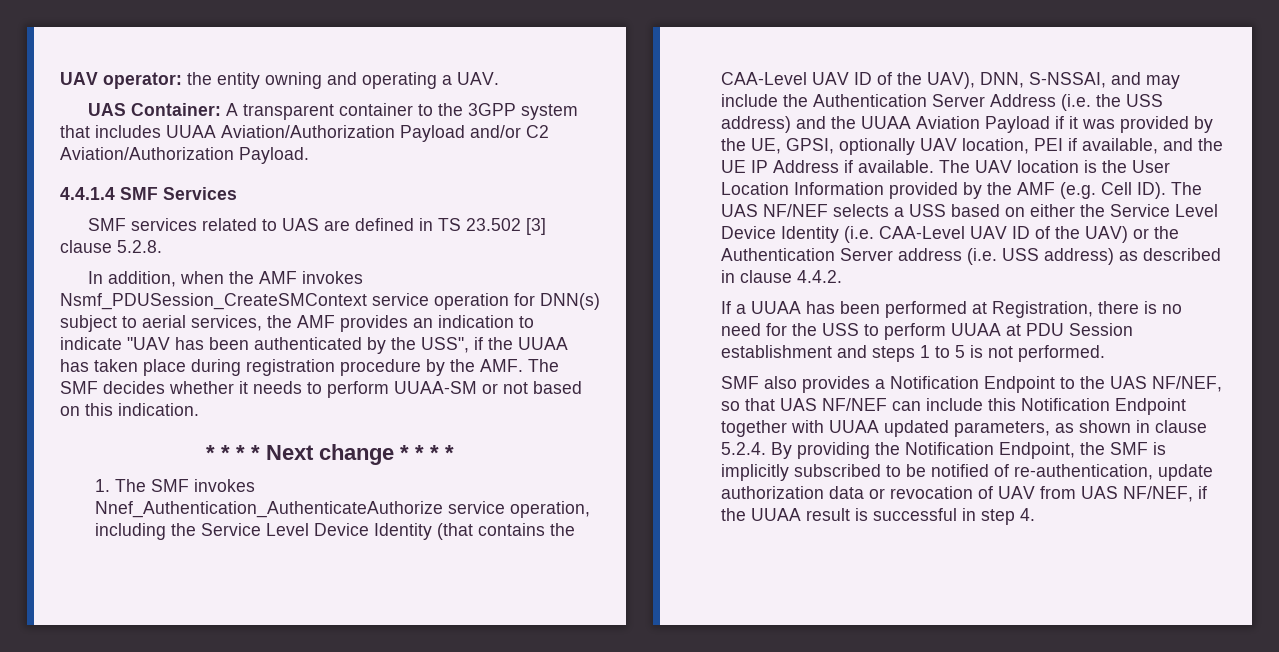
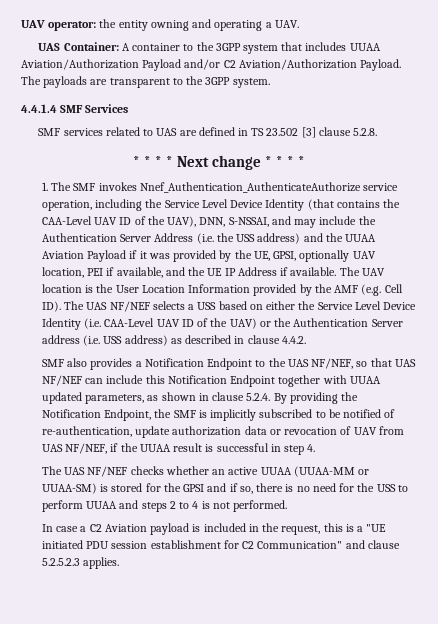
[243,104,335,120] transparent -> (130, 47) none
(309, 155) none -> [21,76,270,88] The payloads are transparent to the 3GPP system.
[88,271,364,287] [60,293,600,310] [60,315,534,332] [60,337,568,354] [60,359,559,376] [60,381,582,398] [60,403,199,416] // In addition, when the AMF invokes Nsmf_PDUSession_CreateSMContext service operation for DNN(s) subject to aerial services, the AMF provides an indication to indicate "UAV has been authenticated by the USS", if the UUAA has taken place during registration procedure by the AMF. The SMF decides whether it needs to perform UUAA-SM or not based on this indication. -> (378, 132) none
[720,301,1182,318] [720,323,1133,340] [720,345,1105,362] // If a UUAA has been performed at Registration, there is no need for the USS to perform UUAA at PDU Session establishment and steps 1 to 5 is not performed. -> (306, 340) none
(1035, 514) none -> [41,466,370,477] [41,483,408,494] [41,500,288,512] [41,523,387,535] [41,540,400,549] [41,557,120,569] // The UAS NF/NEF checks whether an active UUAA (UUAA-MM or UUAA-SM) is stored for the GPSI and if so, there is no need for the USS to perform UUAA and steps 2 to 4 is not performed. // In case a C2 Aviation payload is included in the request, this is a "UE initiated PDU session establishment for C2 Communication" and clause 5.2.5.2.3 applies.

